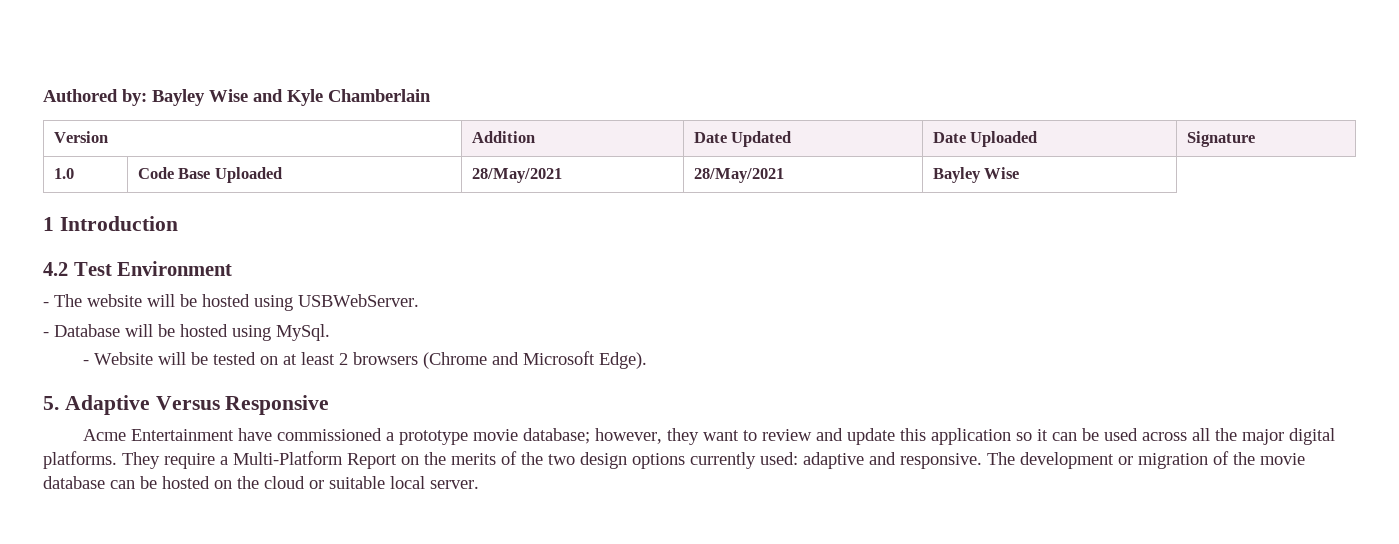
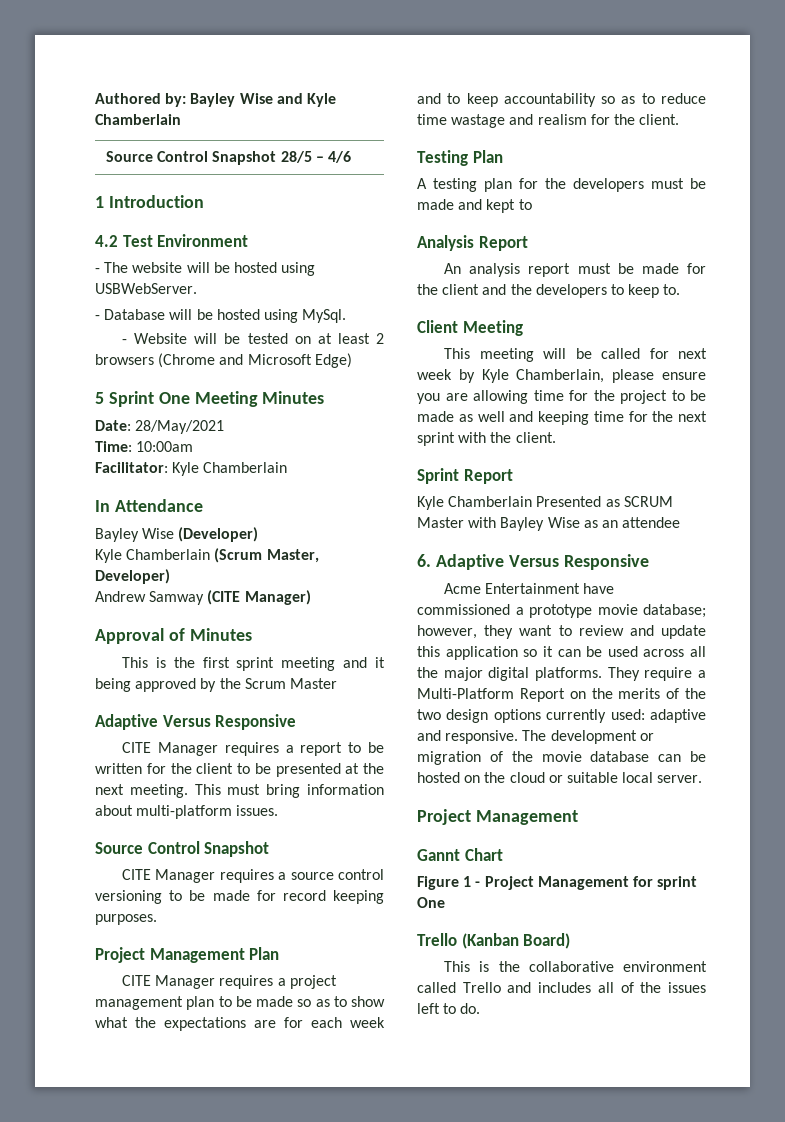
[53,131,108,143] [471,131,535,143] [693,131,792,147] [932,131,1038,147] [1186,131,1255,147] [53,168,74,179] [137,167,282,183] [471,168,562,183] [693,168,784,183] [932,167,1020,183] Version | Addition | Date Updated | Date Uploaded | Signature // 1.0 | Code Base Uploaded | 28/May/2021 | 28/May/2021 | Bayley Wise -> [106,151,352,165] Source Control Snapshot 28/5 – 4/6
[598,352,647,369] [43,396,59,410] Edge). // 5. -> [314,353,352,368] [95,391,325,407] [95,420,225,434] [95,441,194,452] [95,462,288,476] [95,499,203,512] [95,527,259,542] [95,548,319,563] [95,569,170,584] [95,590,311,605] [95,628,252,644] [121,657,385,671] [95,678,337,692] [95,714,297,730] [121,742,384,756] [95,763,384,777] [95,784,384,798] [95,805,279,819] [95,841,270,857] [121,869,385,883] [95,890,384,904] [95,914,157,925] [95,947,280,963] [121,975,337,989] [95,996,385,1010] [95,1017,385,1031] [417,93,706,107] [417,114,680,128] [417,150,503,166] [417,178,706,192] [417,199,532,213] [417,235,528,251] [443,263,706,277] [417,284,681,298] [417,320,523,336] [443,348,707,362] [417,369,706,383] [417,390,706,404] [417,411,707,425] [417,432,556,446] [417,468,513,484] [417,496,673,510] [417,517,681,531] [417,554,431,567] Edge) // 5 Sprint One Meeting Minutes // Date: 28/May/2021 // Time: 10:00am // Facilitator: Kyle Chamberlain // In Attendance // Bayley Wise (Developer) // Kyle Chamberlain (Scrum Master, Developer) // Andrew Samway (CITE Manager) // Approval of Minutes // This is the first sprint meeting and it being approved by the Scrum Master // Adaptive Versus Responsive // CITE Manager requires a report to be written for the client to be presented at the next meeting. This must bring information about multi-platform issues. // Source Control Snapshot // CITE Manager requires a source control versioning to be made for record keeping purposes. // Project Management Plan // CITE Manager requires a project management plan to be made so as to show what the expectations are for each week and to keep accountability so as to reduce time wastage and realism for the client. // Testing Plan // A testing plan for the developers must be made and kept to // Analysis Report // An analysis report must be made for the client and the developers to keep to. // Client Meeting // This meeting will be called for next week by Kyle Chamberlain, please ensure you are allowing time for the project to be made as well and keeping time for the next sprint with the client. // Sprint Report // Kyle Chamberlain Presented as SCRUM Master with Bayley Wise as an attendee // 6.
(479, 484) none -> [417,809,578,825] [417,848,503,861] [417,876,698,890] [417,897,445,908] [417,933,571,949] [443,961,707,972] [417,982,706,993] [417,1003,481,1014] // Project Management // Gannt Chart // Figure 1 - Project Management for sprint One // Trello (Kanban Board) // This is the collaborative environment called Trello and includes all of the issues left to do.

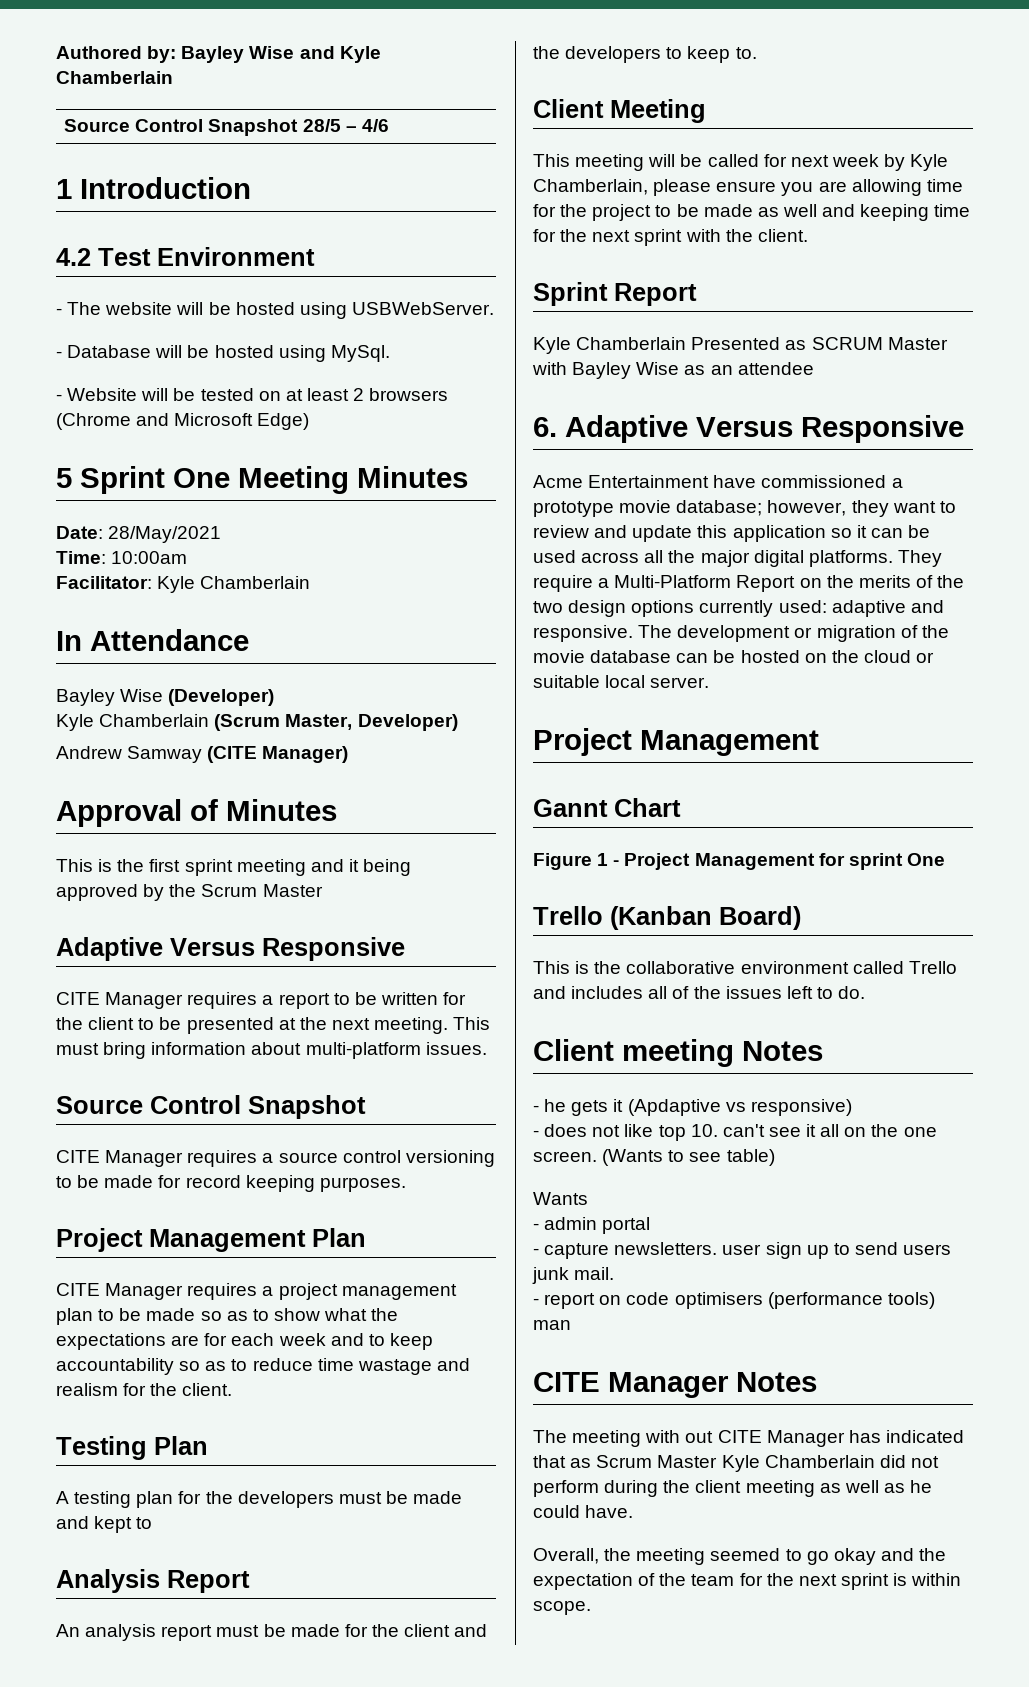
(481, 1008) none -> [533,1039,823,1067] [533,1099,852,1116] [533,1124,937,1141] [533,1149,775,1166] [533,1192,588,1205] [533,1217,651,1234] [533,1242,952,1259] [532,1267,615,1284] [533,1292,935,1309] [533,1320,571,1330] [533,1372,817,1398] [533,1430,964,1447] [533,1455,939,1472] [533,1480,933,1497] [533,1505,634,1518] [533,1548,947,1565] [533,1573,962,1590] [533,1601,591,1615] // Client meeting Notes // - he gets it (Apdaptive vs responsive) // - does not like top 10. can't see it all on the one screen. (Wants to see table) // Wants // - admin portal // - capture newsletters. user sign up to send users junk mail. // - report on code optimisers (performance tools) man // CITE Manager Notes // The meeting with out CITE Manager has indicated that as Scrum Master Kyle Chamberlain did not perform during the client meeting as well as he could have. // Overall, the meeting seemed to go okay and the expectation of the team for the next sprint is within scope.

